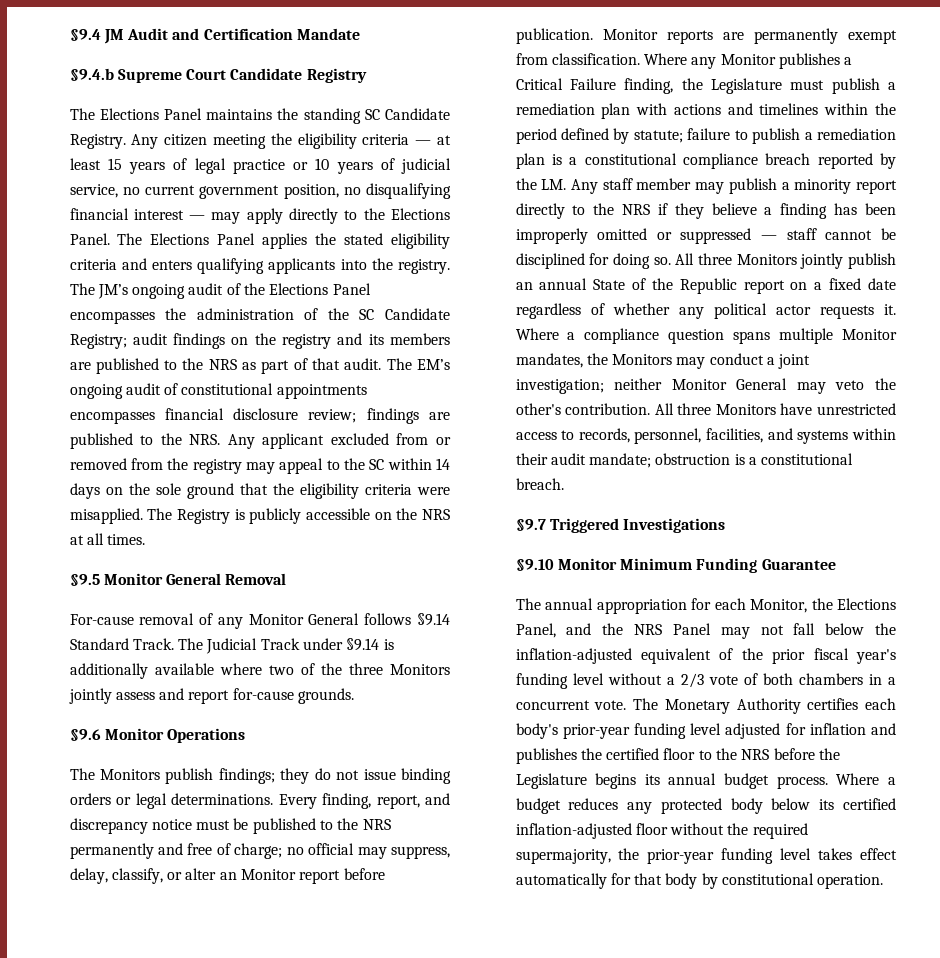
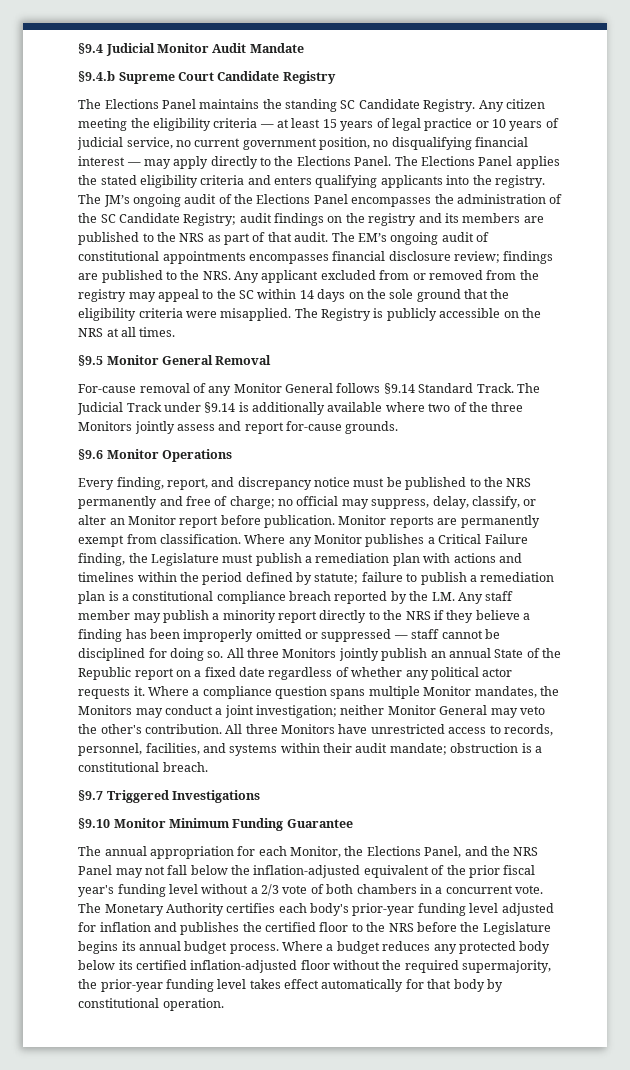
[103,28,293,44] JM Audit and Certification -> [105,43,247,56] Judicial Monitor Audit
[69,768,451,784] [69,793,274,809] The Monitors publish findings; they do not issue binding orders or legal determinations. -> (232, 455) none

